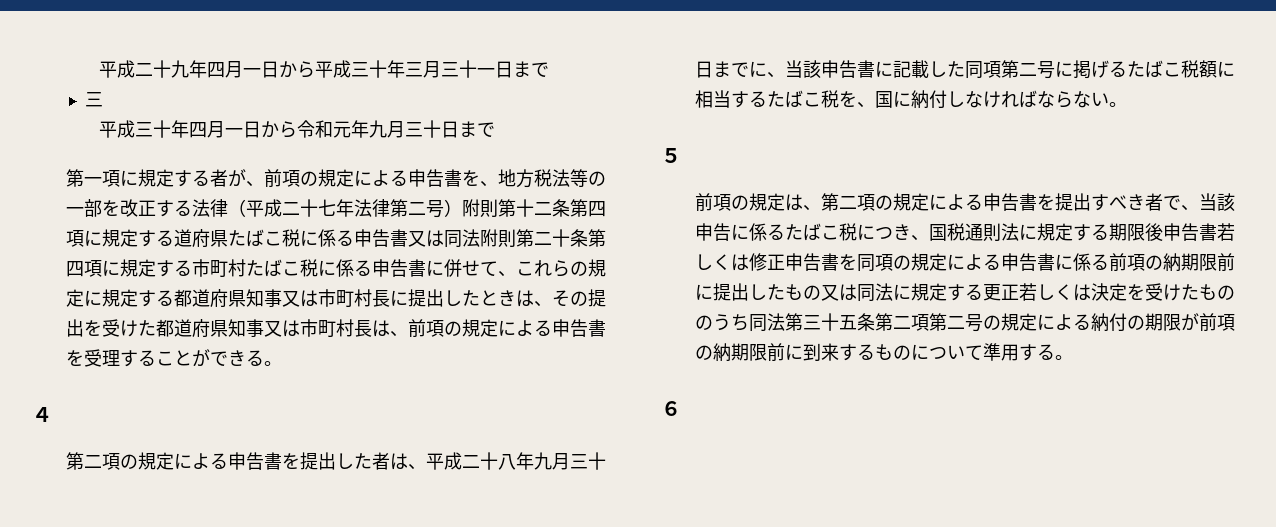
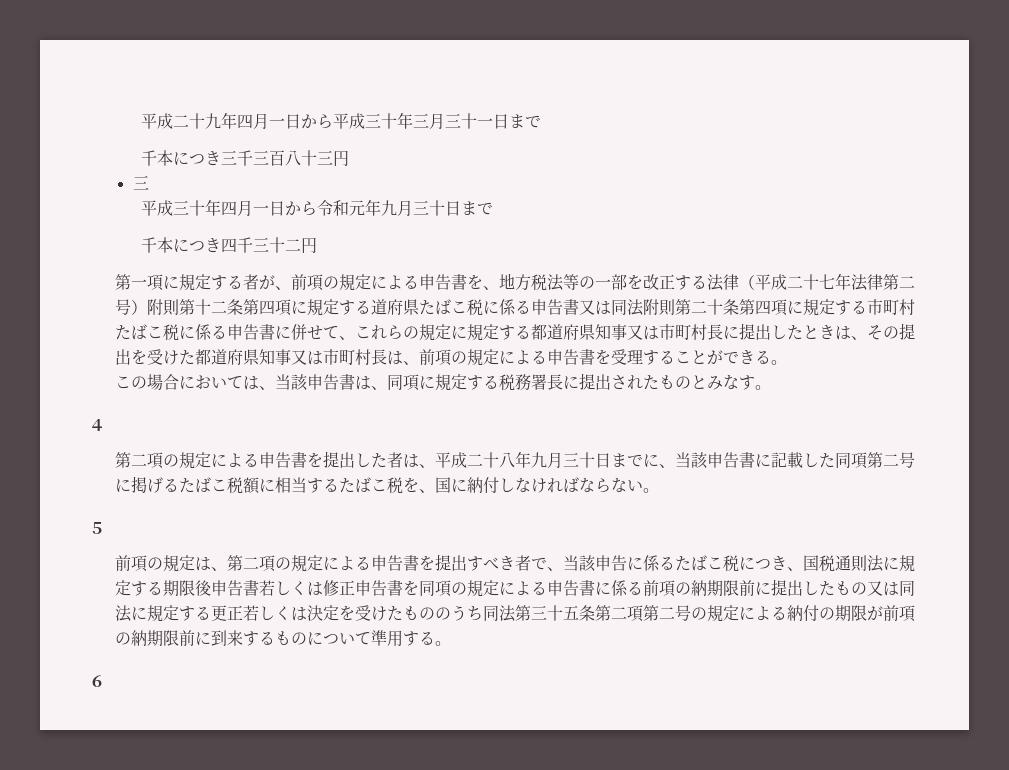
(550, 69) none -> [141,150,350,167] // 千本につき三千三百八十三円
(496, 129) none -> [141,237,318,254] // 千本につき四千三十二円
(282, 363) none -> [115,373,772,391] // この場合においては、当該申告書は、同項に規定する税務署長に提出されたものとみなす。

